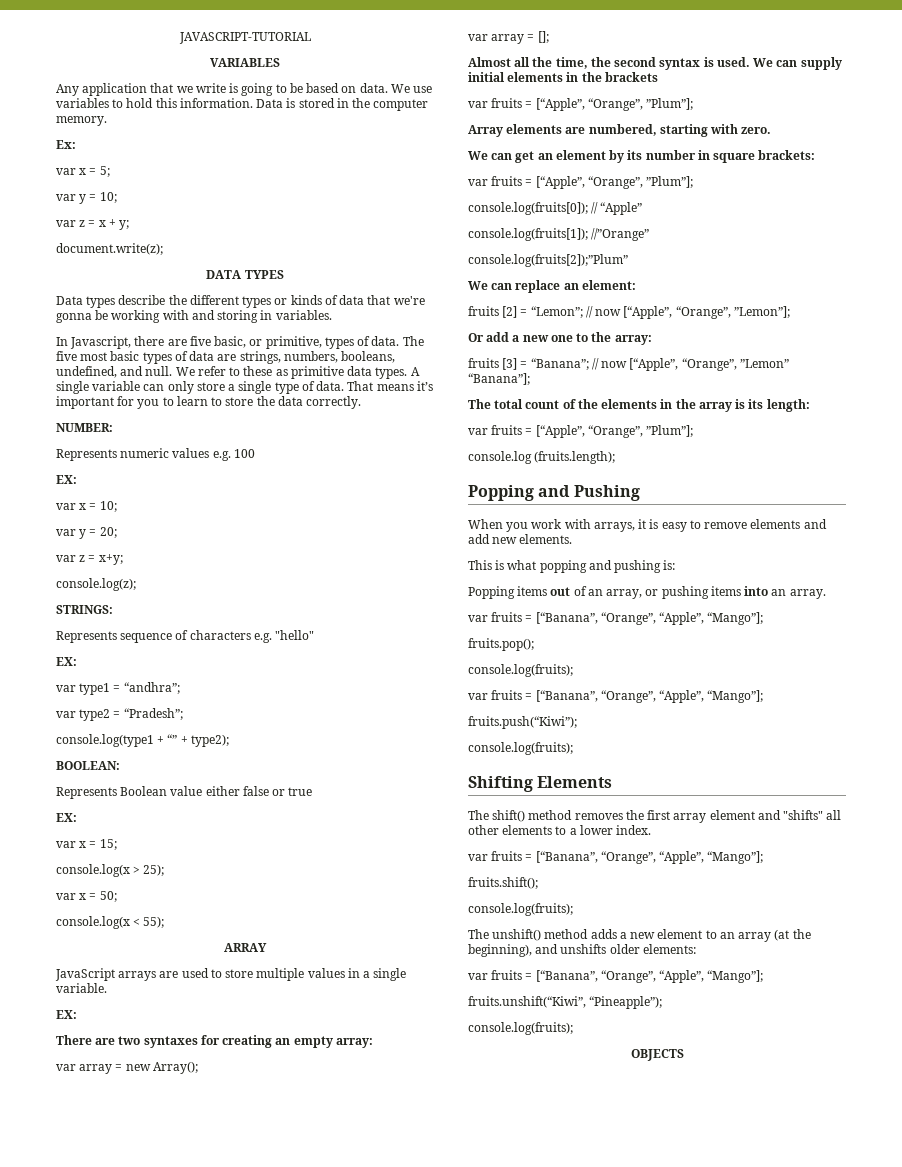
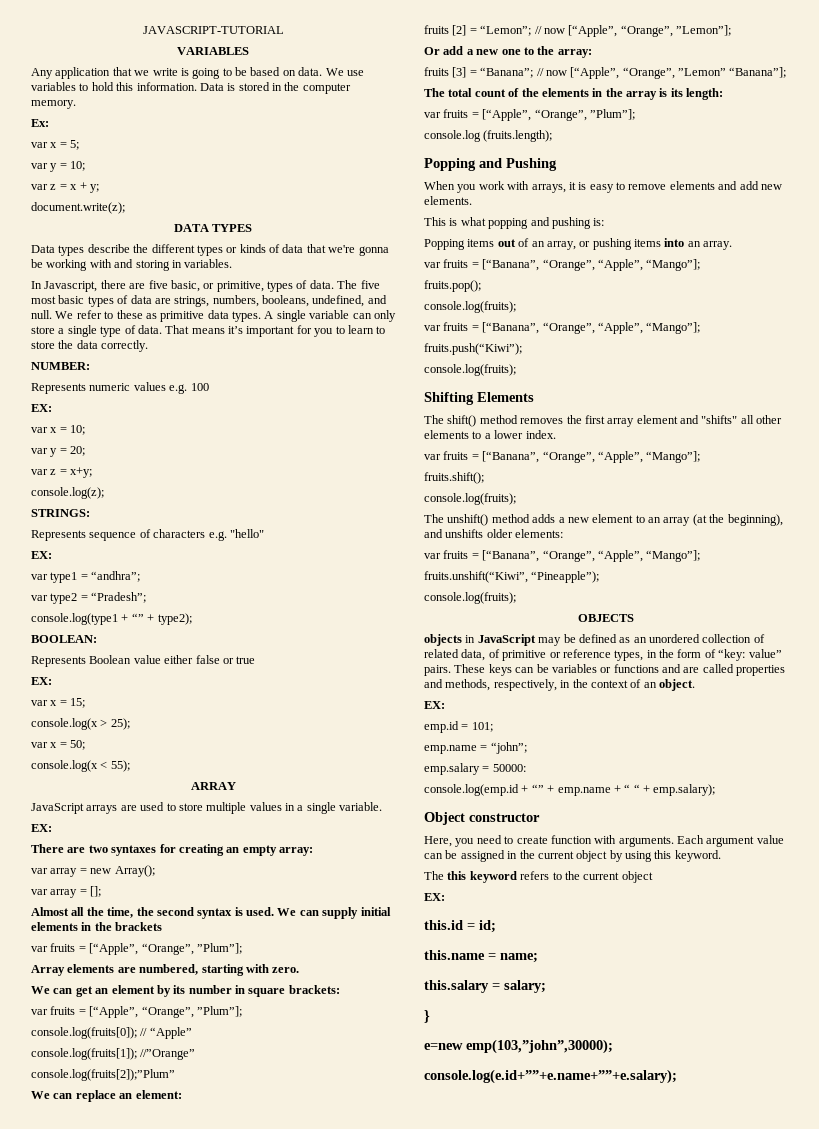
(684, 1055) none -> [424,634,765,646] [424,649,782,661] [424,664,786,676] [424,679,695,691] [424,701,445,709] [424,721,493,733] [424,742,527,754] [424,763,526,775] [424,784,716,796] [424,812,540,825] [424,835,784,847] [424,850,721,862] [424,871,653,883] [424,893,445,901] [424,920,496,933] [424,950,538,963] [424,980,546,993] [424,1010,430,1023] [424,1039,613,1054] [424,1069,677,1084] // objects in JavaScript may be defined as an unordered collection of related data, of primitive or reference types, in the form of “key: value” pairs. These keys can be variables or functions and are called properties and methods, respectively, in the context of an object. // EX: // emp.id = 101; // emp.name = “john”; // emp.salary = 50000: // console.log(emp.id + “” + emp.name + “ “ + emp.salary); // Object constructor // Here, you need to create function with arguments. Each argument value can be assigned in the current object by using this keyword. // The this keyword refers to the current object // EX: // this.id = id; // this.name = name; // this.salary = salary; // } // e=new emp(103,”john”,30000); // console.log(e.id+””+e.name+””+e.salary);

